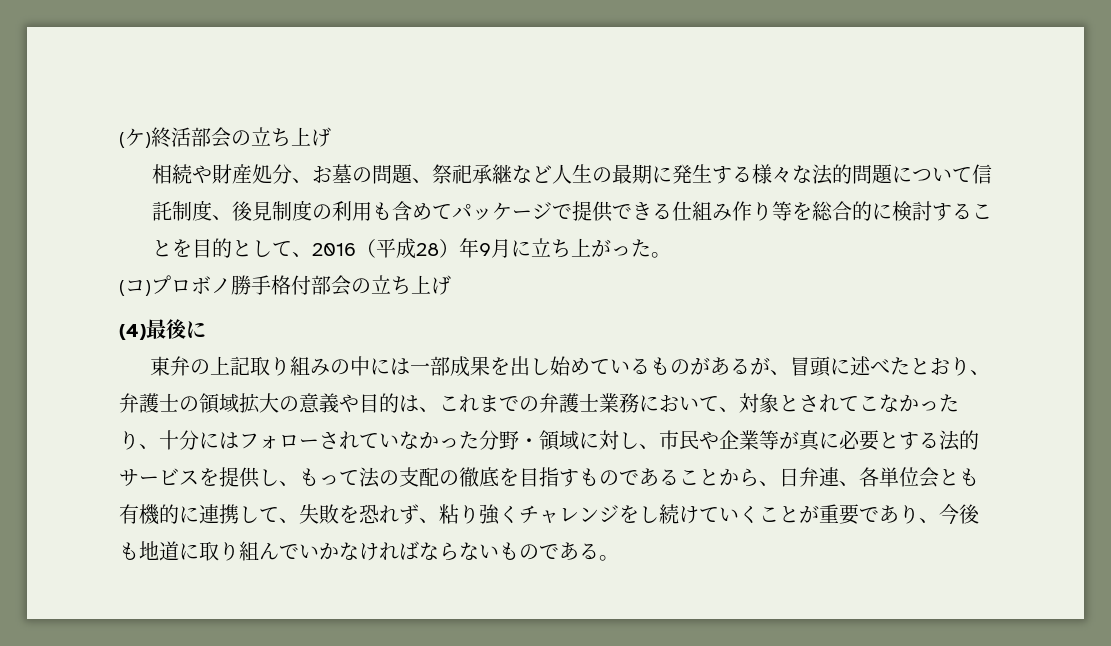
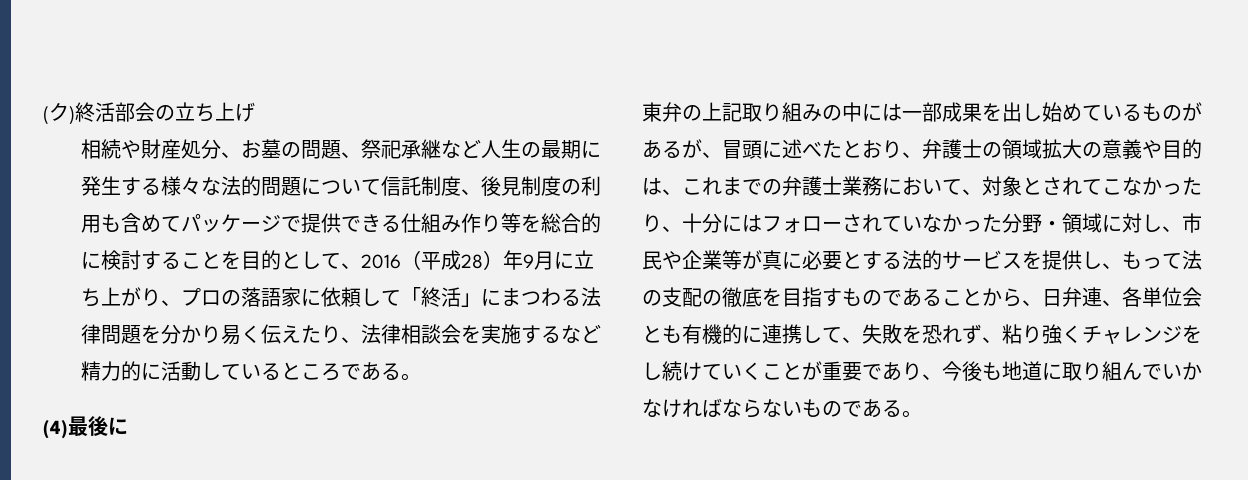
[119,128,145,148] (ケ -> [43,102,69,125] (ク
[610,239,671,258] [119,275,451,296] った。 // (コ)プロボノ勝手格付部会の立ち上げ -> [141,287,602,307] [81,324,602,345] [81,361,422,381] り、プロの落語家に依頼して「終活」にまつわる法律問題を分かり易く伝えたり、法律相談会を実施するなど精力的に活動しているところである。

